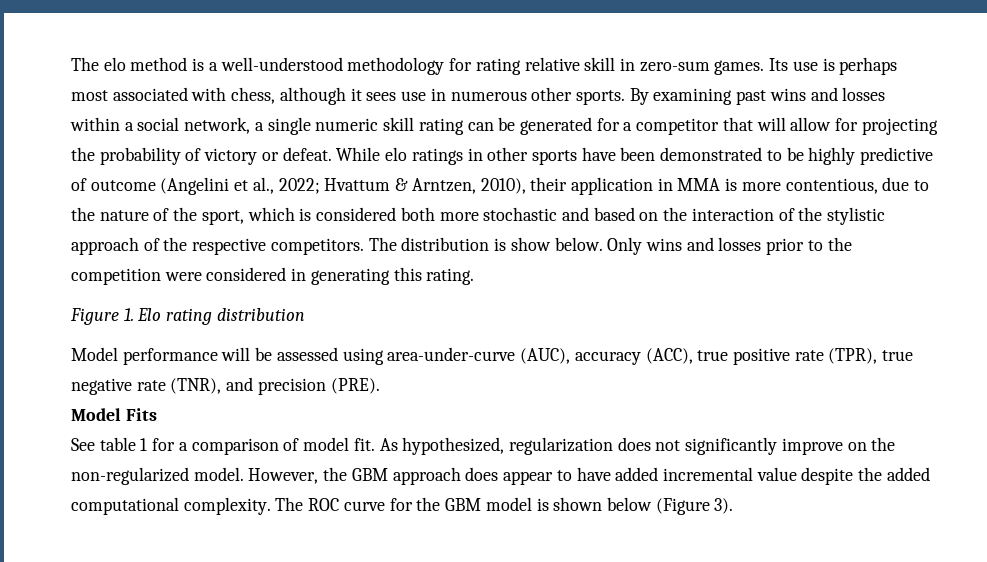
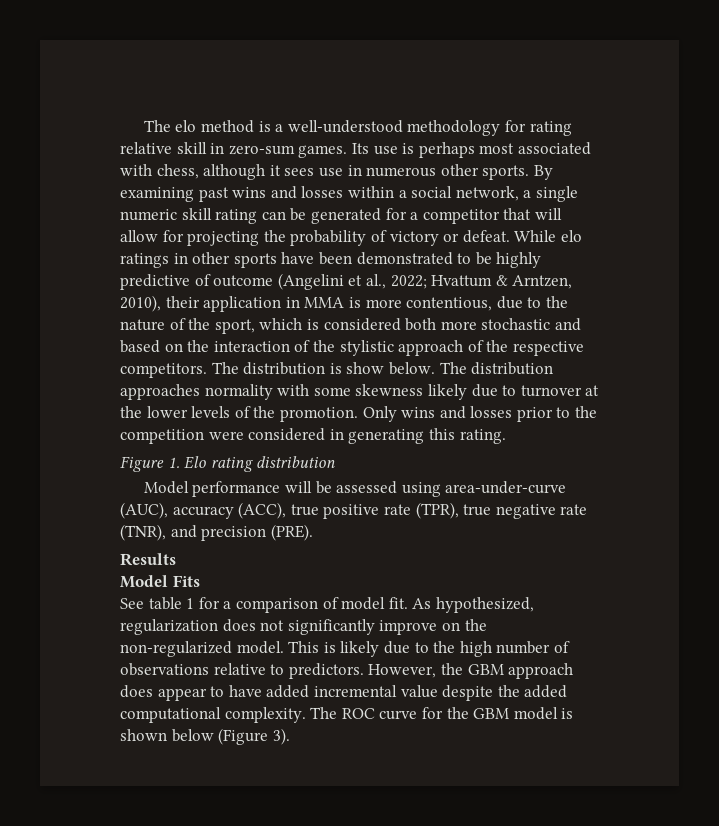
(603, 244) none -> [439,362,554,375] [120,384,600,400] [120,406,358,422] The distribution approaches normality with some skewness likely due to turnover at the lower levels of the promotion.
(380, 386) none -> [120,553,176,566] // Results
(244, 474) none -> [288,641,570,657] [120,663,364,679] This is likely due to the high number of observations relative to predictors.

